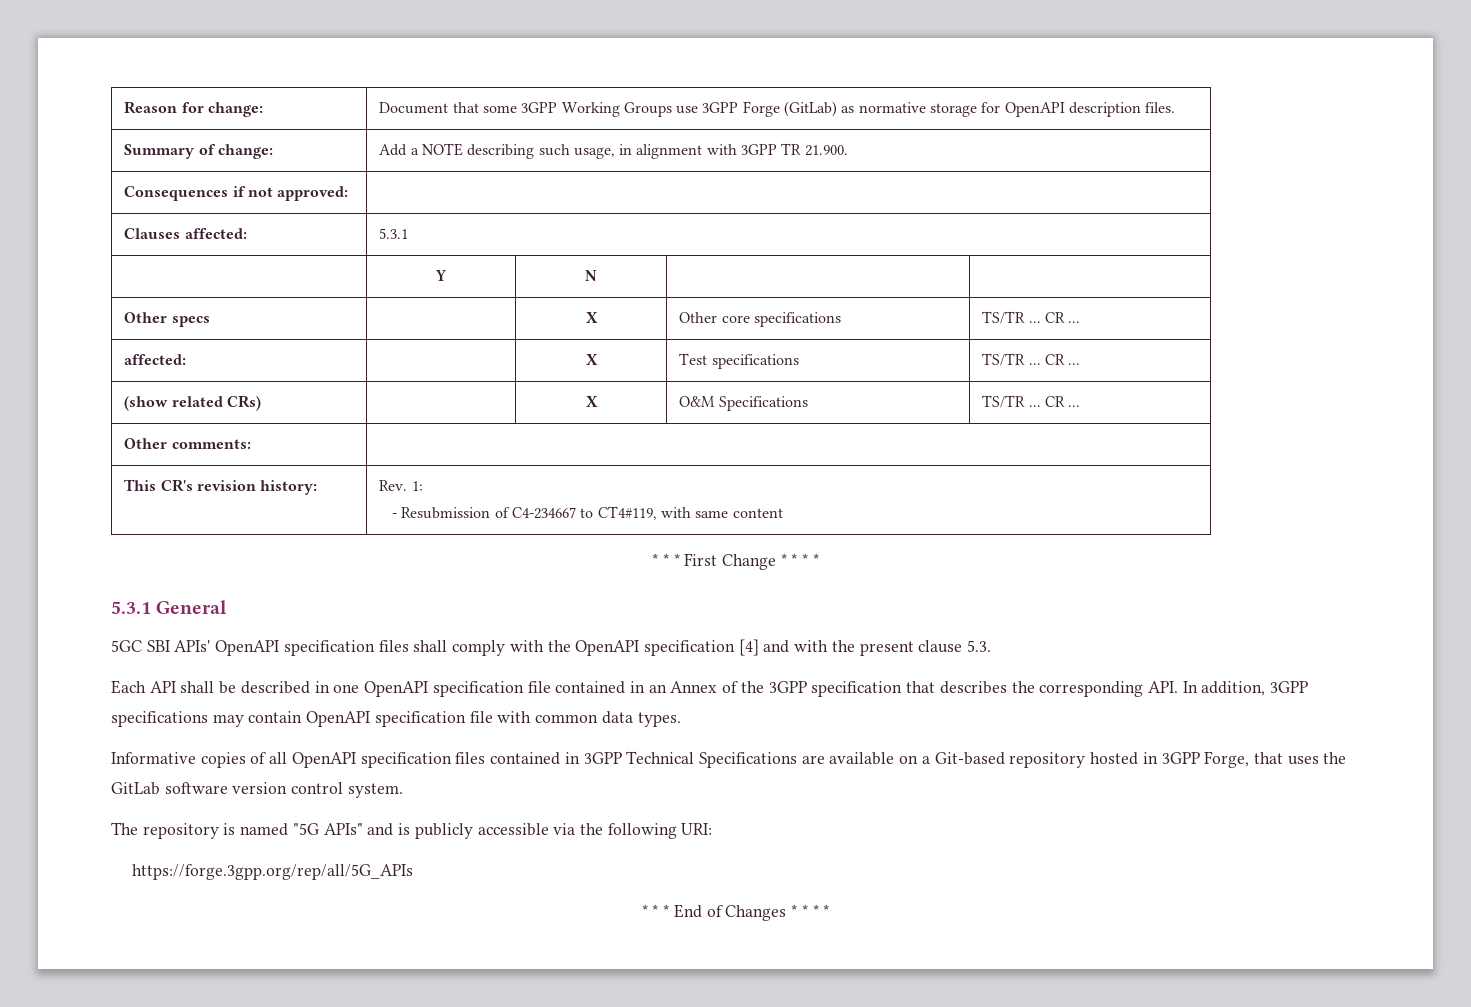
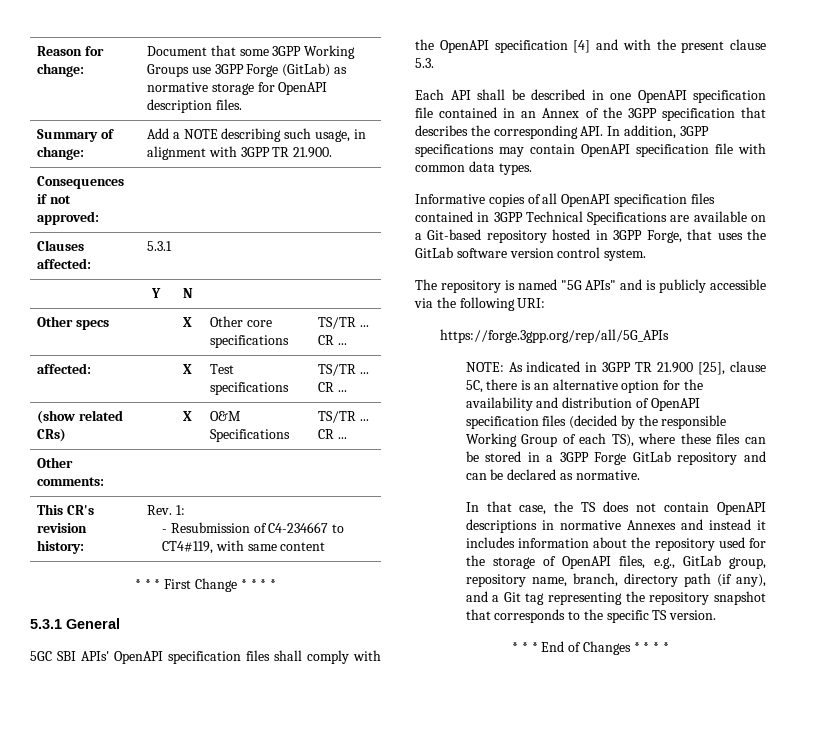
(414, 872) none -> [465,361,766,375] [465,379,704,393] [465,397,700,411] [465,415,727,429] [465,433,766,447] [465,451,766,465] [465,469,640,480] [465,501,766,515] [465,519,766,533] [465,537,766,551] [465,555,766,569] [465,573,766,587] [465,591,766,605] [465,609,717,623] // NOTE: As indicated in 3GPP TR 21.900 [25], clause 5C, there is an alternative option for the availability and distribution of OpenAPI specification files (decided by the responsible Working Group of each TS), where these files can be stored in a 3GPP Forge GitLab repository and can be declared as normative. // In that case, the TS does not contain OpenAPI descriptions in normative Annexes and instead it includes information about the repository used for the storage of OpenAPI files, e.g., GitLab group, repository name, branch, directory path (if any), and a Git tag representing the repository snapshot that corresponds to the specific TS version.

